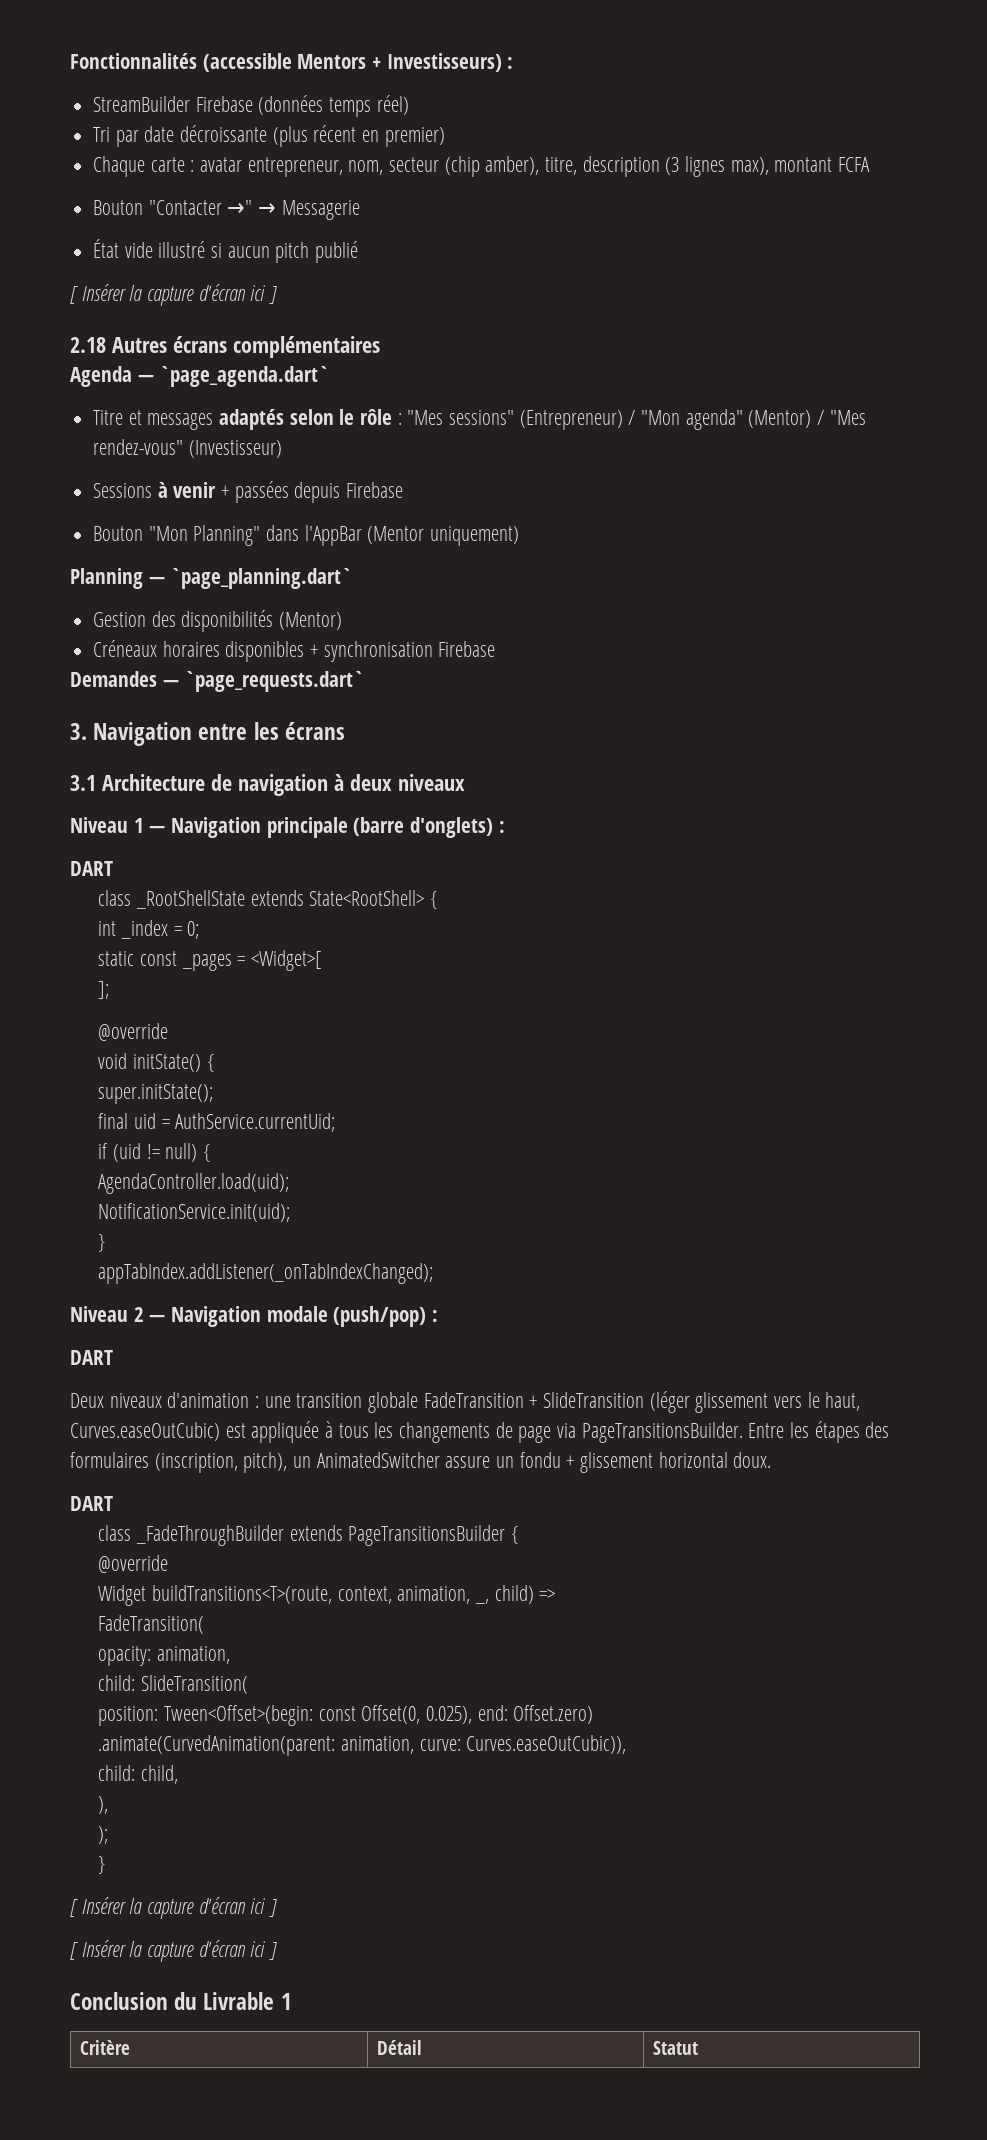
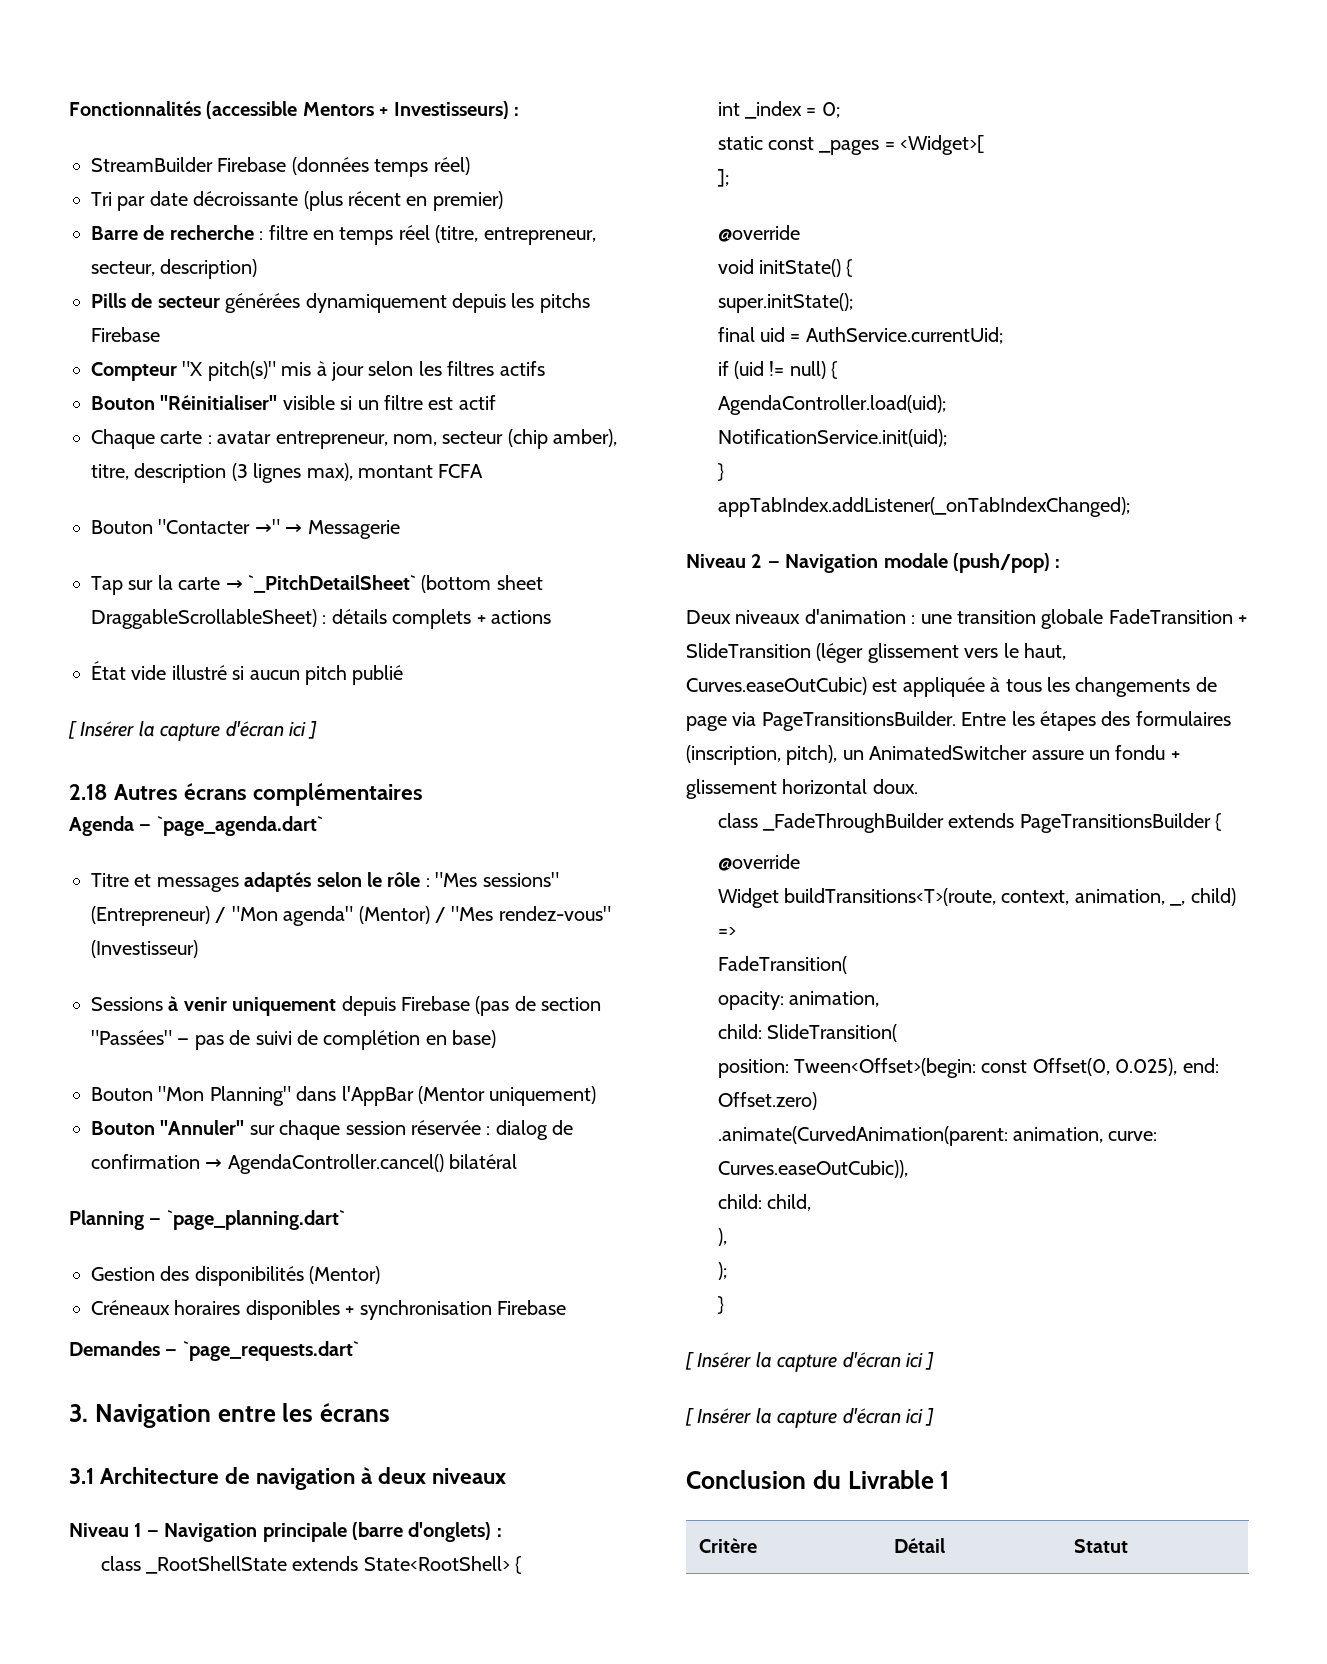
(445, 137) none -> [91,225,596,245] [91,259,258,279] [91,293,590,313] [91,327,160,342] [91,361,545,381] [91,395,496,410] // Barre de recherche : filtre en temps réel (titre, entrepreneur, secteur, description) // Pills de secteur générées dynamiquement depuis les pitchs Firebase // Compteur "X pitch(s)" mis à jour selon les filtres actifs // Bouton "Réinitialiser" visible si un filtre est actif
(360, 210) none -> [91,575,543,595] [91,609,551,629] // Tap sur la carte → `_PitchDetailSheet` (bottom sheet DraggableScrollableSheet) : détails complets + actions
[221,481,289,503] + passées -> [232,997,337,1016] uniquement
(404, 490) none -> [475,996,602,1016] [91,1030,497,1050] (pas de section "Passées" — pas de suivi de complétion en base)
(520, 536) none -> [91,1120,574,1140] [91,1154,518,1174] // Bouton "Annuler" sur chaque session réservée : dialog de confirmation → AgendaController.cancel() bilatéral
[70,861,113,876] // DART -> (502, 1532) none
[70,1350,113,1365] // DART -> (1061, 563) none
[70,1496,113,1511] // DART -> (918, 786) none

